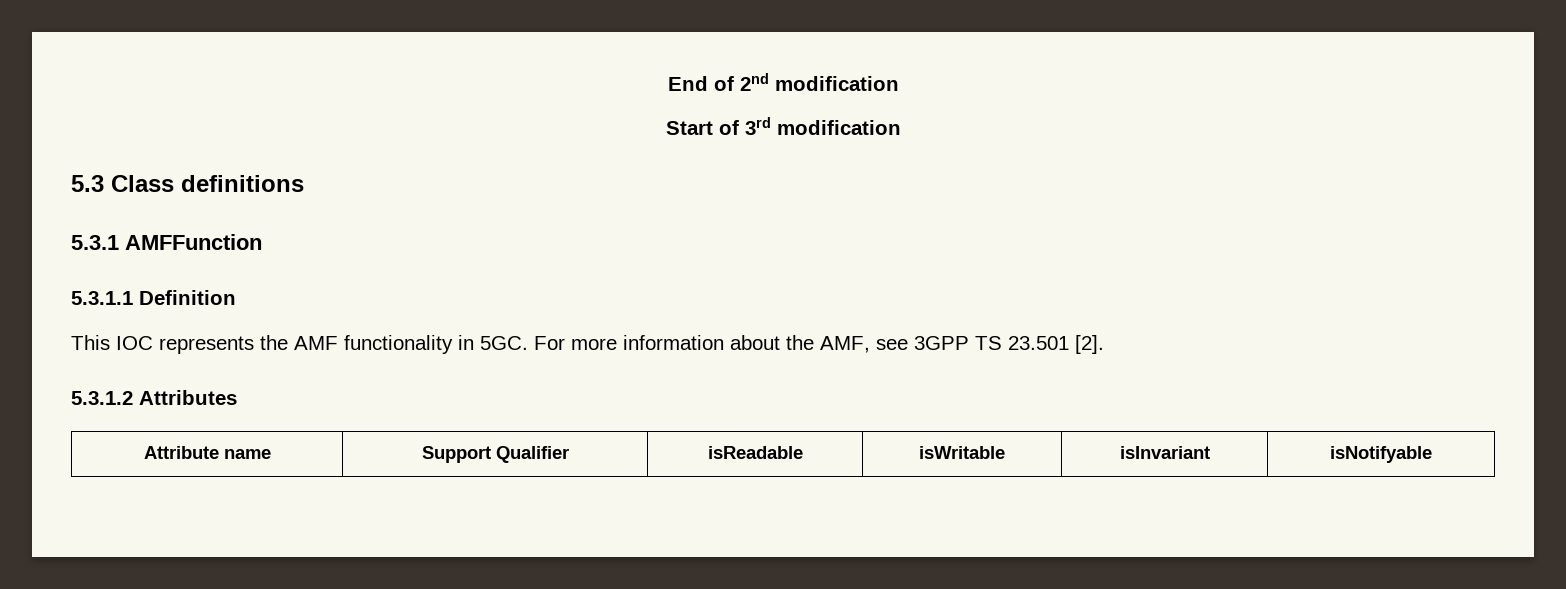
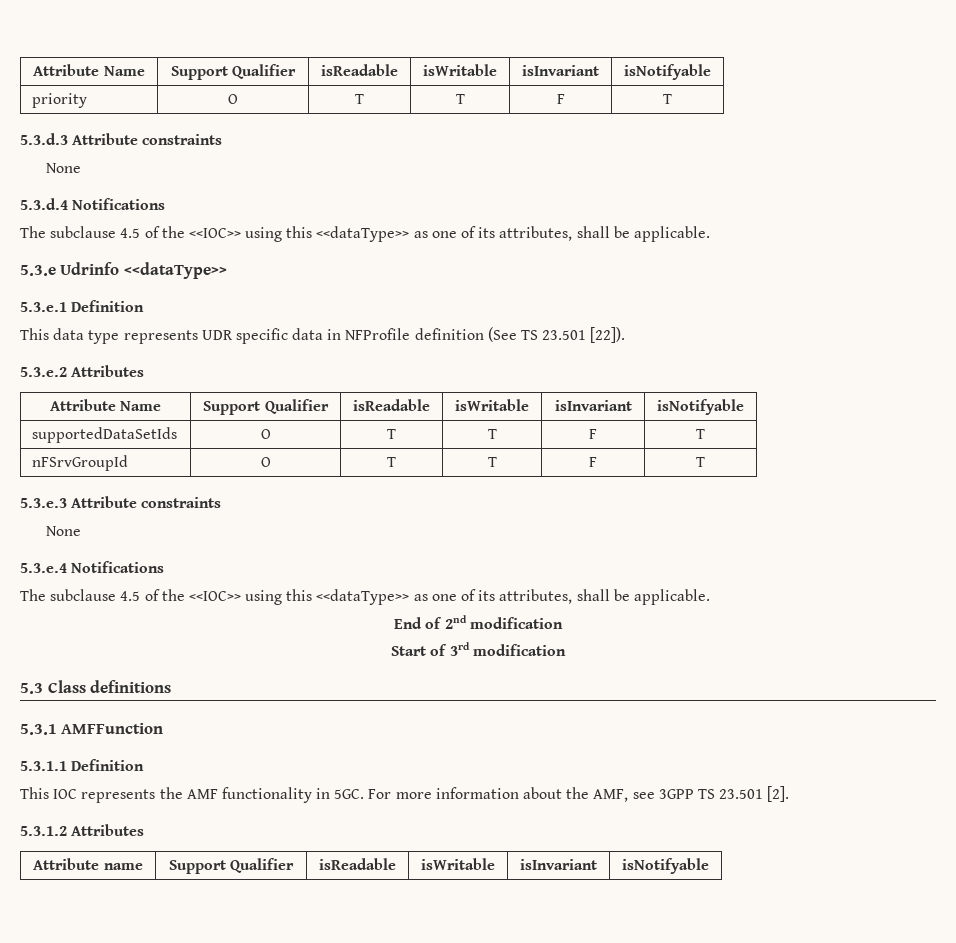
(667, 83) none -> [33,64,145,76] [170,64,297,80] [321,64,399,76] [423,64,498,76] [522,65,599,76] [624,64,711,80] [32,93,88,108] [228,94,238,104] [355,94,365,104] [455,94,465,104] [556,94,565,104] [663,94,672,104] [20,133,223,145] [45,163,81,173] [20,198,166,210] [20,226,710,242] [20,262,227,279] [20,300,145,312] [20,327,626,344] [20,365,145,377] [49,399,162,411] [203,399,329,415] [353,399,431,411] [455,399,529,411] [554,400,632,411] [657,399,744,415] [32,427,178,443] [260,429,271,439] [387,429,397,439] [487,429,497,439] [589,429,597,439] [696,429,705,439] [32,455,129,471] [260,457,271,467] [387,457,397,467] [487,457,497,467] [589,457,597,467] [696,457,705,467] [20,496,222,508] [45,526,81,536] [20,561,165,573] [20,589,710,605] Attribute Name | Support Qualifier | isReadable | isWritable | isInvariant | isNotifyable // priority | O | T | T | F | T // 5.3.d.3 Attribute constraints // None // 5.3.d.4 Notifications // The subclause 4.5 of the <<IOC>> using this <<dataType>> as one of its attributes, shall be applicable. // 5.3.e Udrinfo <<dataType>> // 5.3.e.1 Definition // This data type represents UDR specific data in NFProfile definition (See TS 23.501 [22]). // 5.3.e.2 Attributes // Attribute Name | Support Qualifier | isReadable | isWritable | isInvariant | isNotifyable // supportedDataSetIds | O | T | T | F | T // nFSrvGroupId | O | T | T | F | T // 5.3.e.3 Attribute constraints // None // 5.3.e.4 Notifications // The subclause 4.5 of the <<IOC>> using this <<dataType>> as one of its attributes, shall be applicable. //

